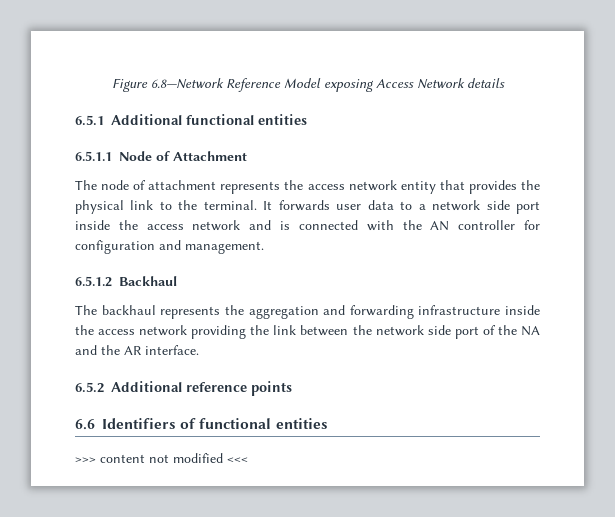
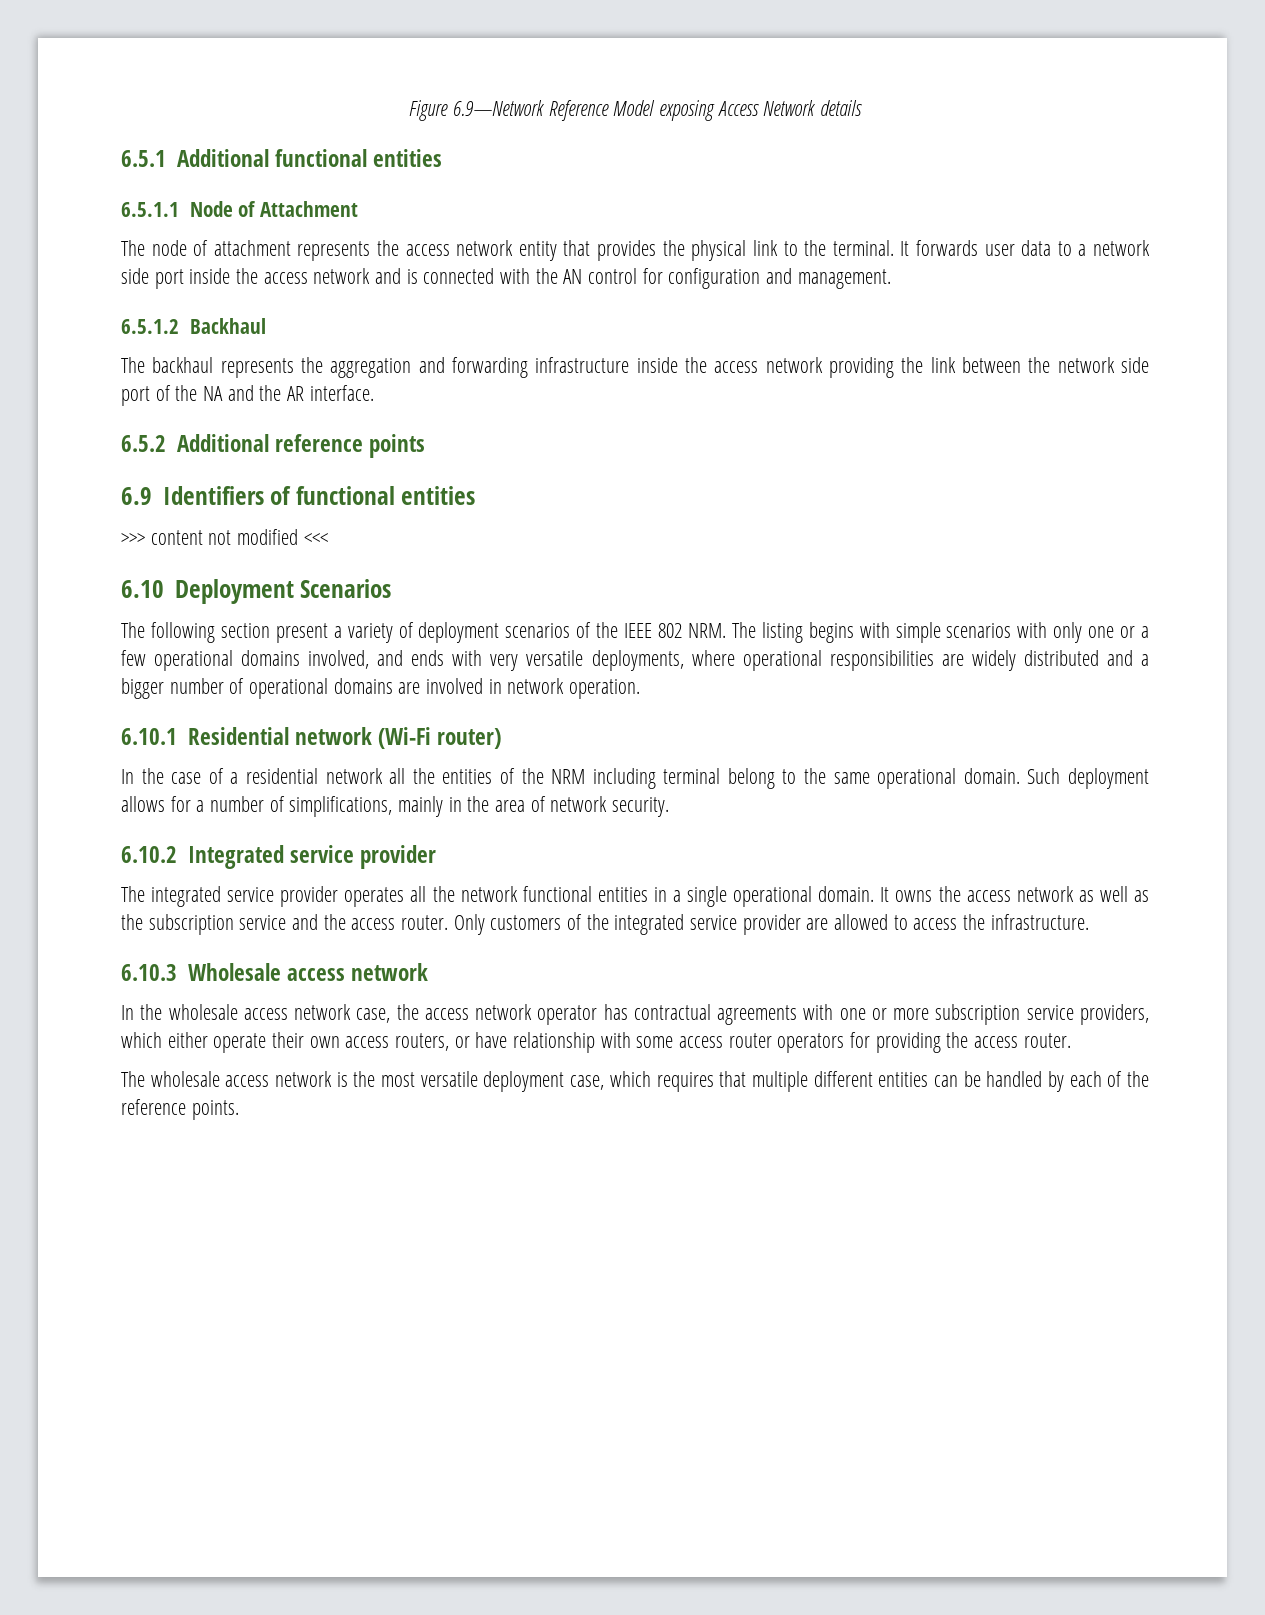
[150,78,224,89] 6.8—Network -> [452,100,544,116] 6.9—Network
[458,220,516,230] controller -> [588,268,638,284] control
[75,419,95,430] 6.6 -> [121,487,152,505] 6.9
(248, 460) none -> [121,579,392,604] [121,622,1149,643] [121,650,1149,671] [121,678,641,699] [121,727,501,749] [121,768,1149,789] [121,796,670,817] [121,845,436,869] [121,886,1150,907] [121,914,1089,935] [121,963,428,981] [121,1004,1150,1025] [121,1032,1071,1053] [121,1071,1149,1092] [121,1099,239,1120] // 6.10 Deployment Scenarios // The following section present a variety of deployment scenarios of the IEEE 802 NRM. The listing begins with simple scenarios with only one or a few operational domains involved, and ends with very versatile deployments, where operational responsibilities are widely distributed and a bigger number of operational domains are involved in network operation. // 6.10.1 Residential network (Wi-Fi router) // In the case of a residential network all the entities of the NRM including terminal belong to the same operational domain. Such deployment allows for a number of simplifications, mainly in the area of network security. // 6.10.2 Integrated service provider // The integrated service provider operates all the network functional entities in a single operational domain. It owns the access network as well as the subscription service and the access router. Only customers of the integrated service provider are allowed to access the infrastructure. // 6.10.3 Wholesale access network // In the wholesale access network case, the access network operator has contractual agreements with one or more subscription service providers, which either operate their own access routers, or have relationship with some access router operators for providing the access router. // The wholesale access network is the most versatile deployment case, which requires that multiple different entities can be handled by each of the reference points.

